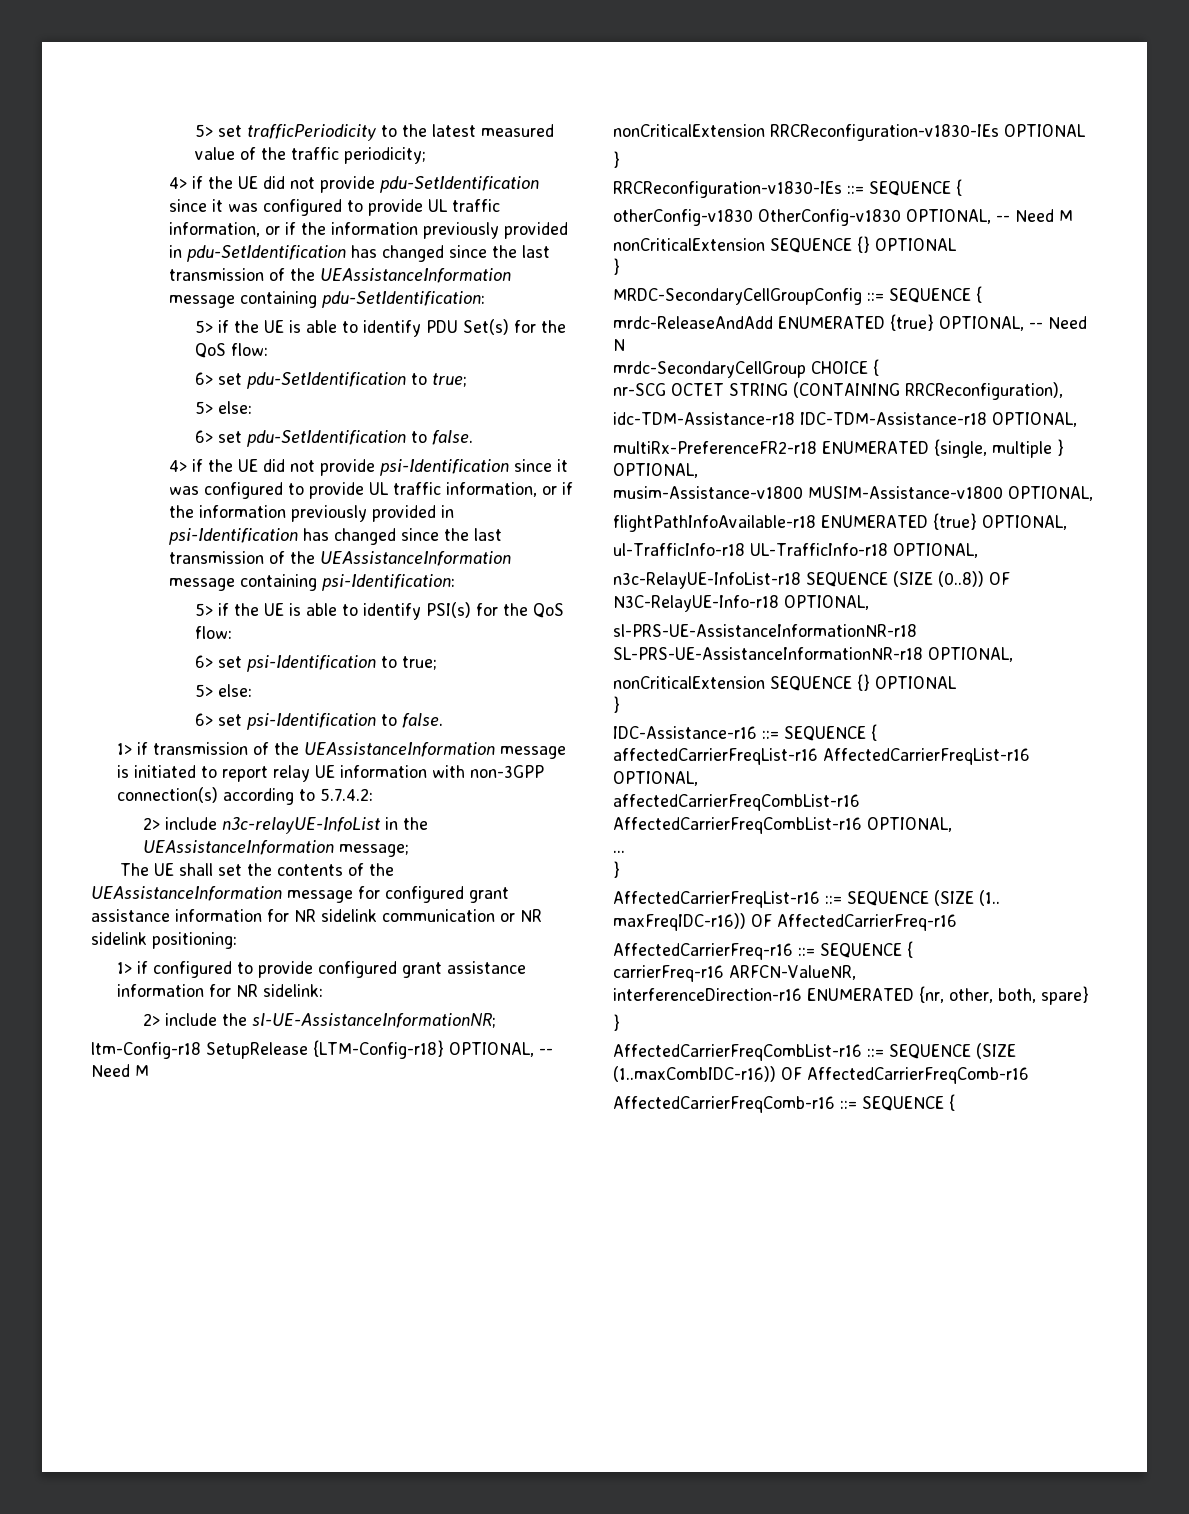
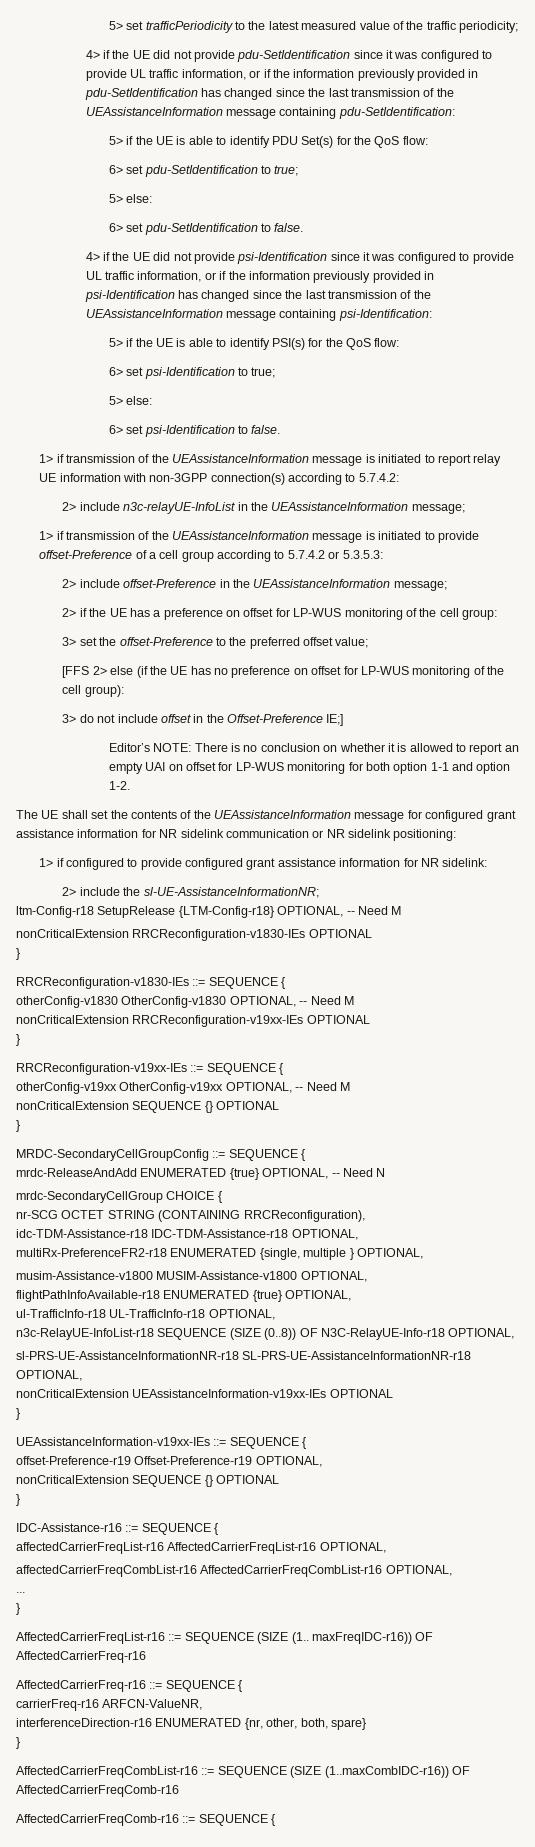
(410, 850) none -> [39,531,479,543] [39,550,383,562] [62,579,447,591] [62,608,498,620] [62,637,369,649] [62,666,505,678] [62,685,124,697] [62,714,344,726] [108,743,519,755] [108,762,511,774] [108,781,130,790] // 1> if transmission of the UEAssistanceInformation message is initiated to provide offset-Preference of a cell group according to 5.7.4.2 or 5.3.5.3: // 2> include offset-Preference in the UEAssistanceInformation message; // 2> if the UE has a preference on offset for LP-WUS monitoring of the cell group: // 3> set the offset-Preference to the preferred offset value; // [FFS 2> else (if the UE has no preference on offset for LP-WUS monitoring of the cell group): // 3> do not include offset in the Offset-Preference IE;] // Editor’s NOTE: There is no conclusion on whether it is allowed to report an empty UAI on offset for LP-WUS monitoring for both option 1-1 and option 1-2.
(1073, 216) none -> [16,1015,370,1027] [16,1034,20,1046] [16,1063,284,1075] [16,1082,350,1094] // nonCriticalExtension RRCReconfiguration-v19xx-IEs OPTIONAL // } // RRCReconfiguration-v19xx-IEs ::= SEQUENCE { // otherConfig-v19xx OtherConfig-v19xx OPTIONAL, -- Need M
(1013, 654) none -> [16,1389,393,1398] [16,1408,20,1420] [16,1437,307,1449] [16,1456,322,1467] // nonCriticalExtension UEAssistanceInformation-v19xx-IEs OPTIONAL // } // UEAssistanceInformation-v19xx-IEs ::= SEQUENCE { // offset-Preference-r19 Offset-Preference-r19 OPTIONAL,

